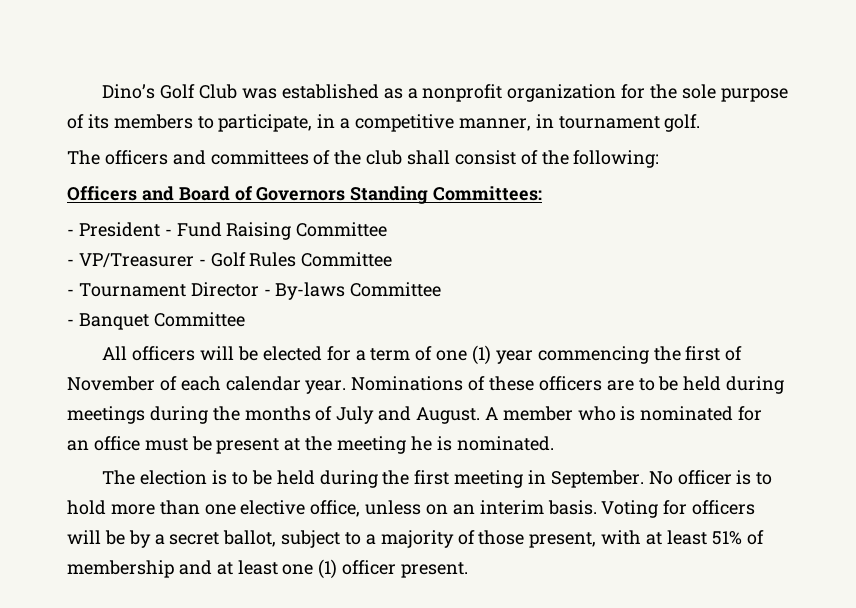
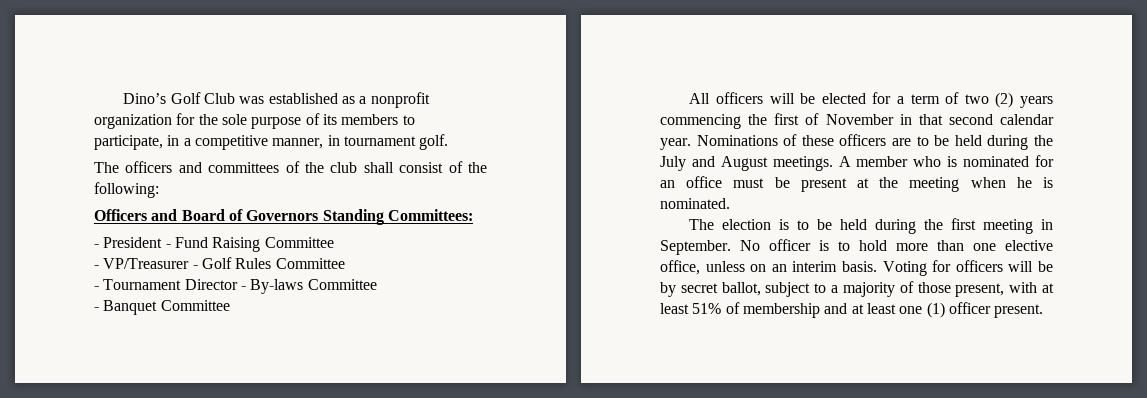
[436,345,533,365] one (1) year -> [964,92,1053,108] two (2) years
[159,376,221,391] of each -> [899,114,993,125] in that second
[67,406,481,424] meetings during the months of July and August. -> [1034,135,1053,146] [660,156,833,171] the July and August meetings.
(407, 445) none -> [970,177,1006,188] when
[154,534,165,545] a -> (676, 289) none

